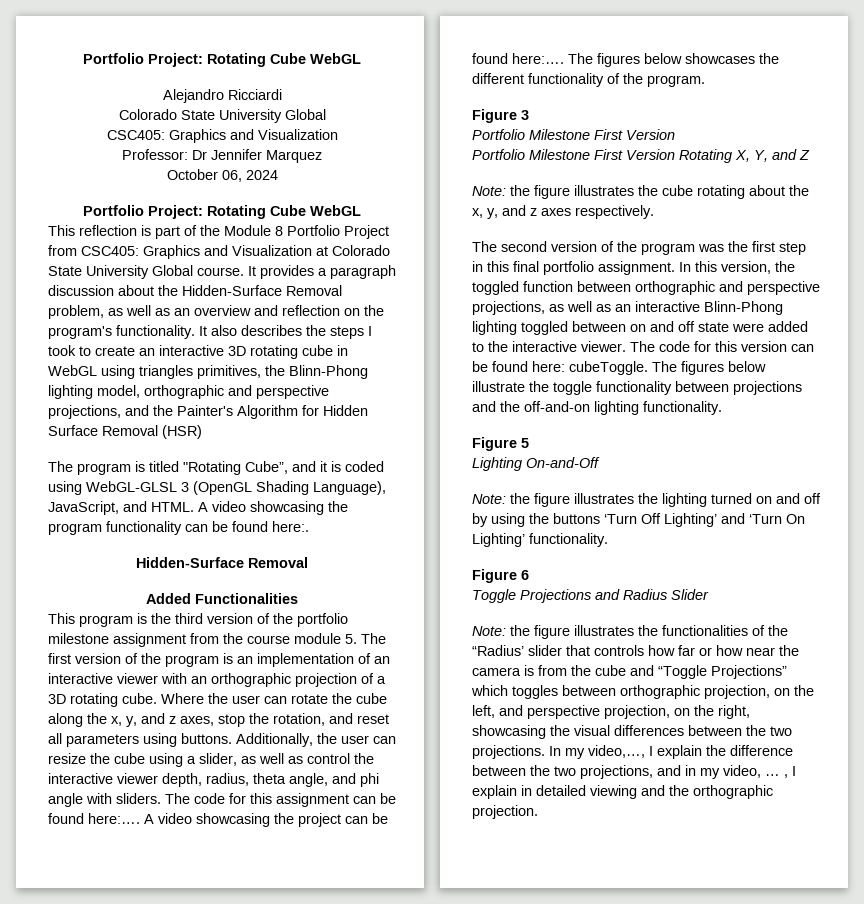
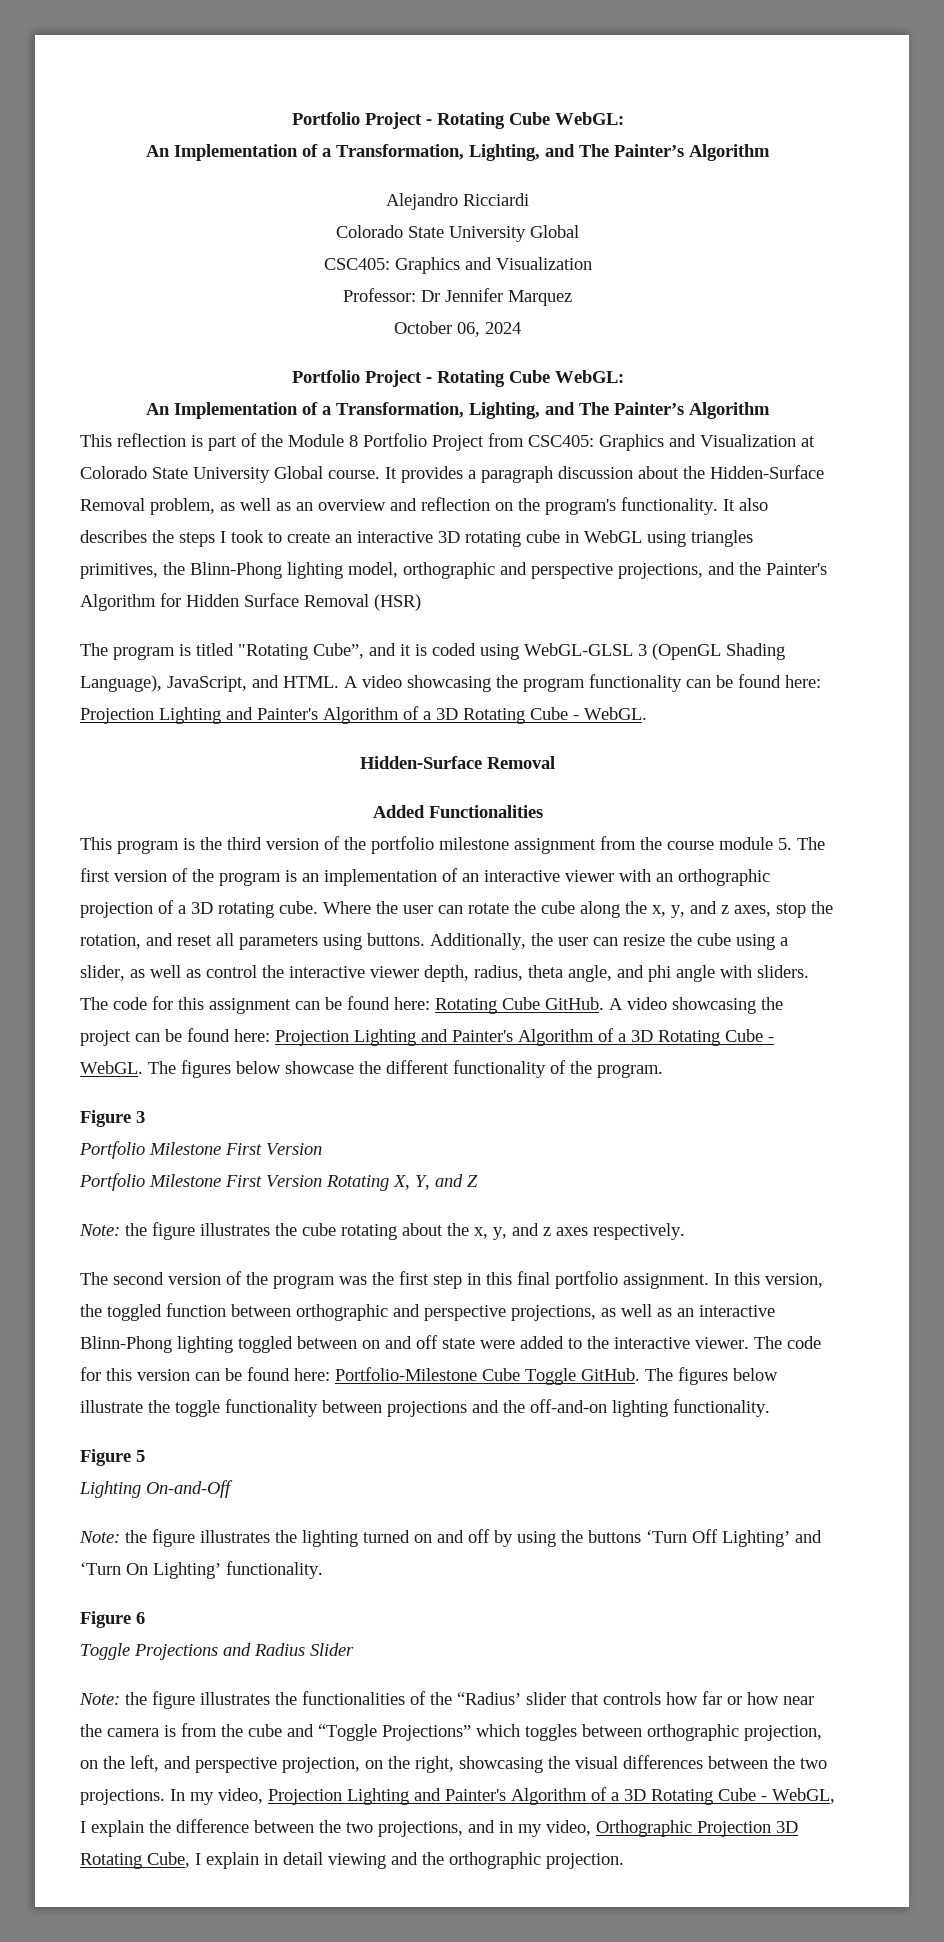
[83,53,361,67] Portfolio Project: Rotating Cube WebGL -> [291,112,624,129] [146,144,770,161] Portfolio Project - Rotating Cube WebGL: // An Implementation of a Transformation, Lighting, and The Painter’s Algorithm
[148,205,361,219] Project: Rotating Cube WebGL -> [364,370,624,387] [146,402,770,419] Project - Rotating Cube WebGL: // An Implementation of a Transformation, Lighting, and The Painter’s Algorithm
[272,521,309,532] here:. -> [785,675,821,688] [80,706,647,724] here: Projection Lighting and Painter's Algorithm of a 3D Rotating Cube - WebGL.
[88,813,140,824] here:…. -> [394,997,604,1014] here: Rotating Cube GitHub.
[512,53,755,67] here:…. The figures below showcases -> [234,1028,774,1046] [80,1060,354,1078] here: Projection Lighting and Painter's Algorithm of a 3D Rotating Cube - WebGL. The figures below showcase
[569,361,648,375] cubeToggle. -> [335,1367,640,1385] Portfolio-Milestone Cube Toggle GitHub.
[588,745,645,758] video,…, -> [218,1787,835,1805] video, Projection Lighting and Painter's Algorithm of a 3D Rotating Cube - WebGL,
[765,774,788,778] … , -> [596,1820,798,1837] [80,1852,190,1869] Orthographic Projection 3D Rotating Cube,
[536,785,586,796] detailed -> [283,1852,323,1865] detail

